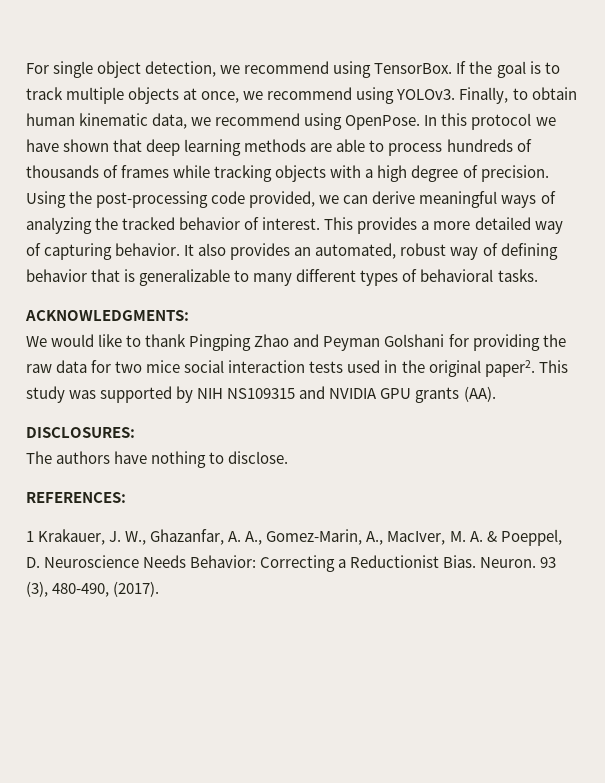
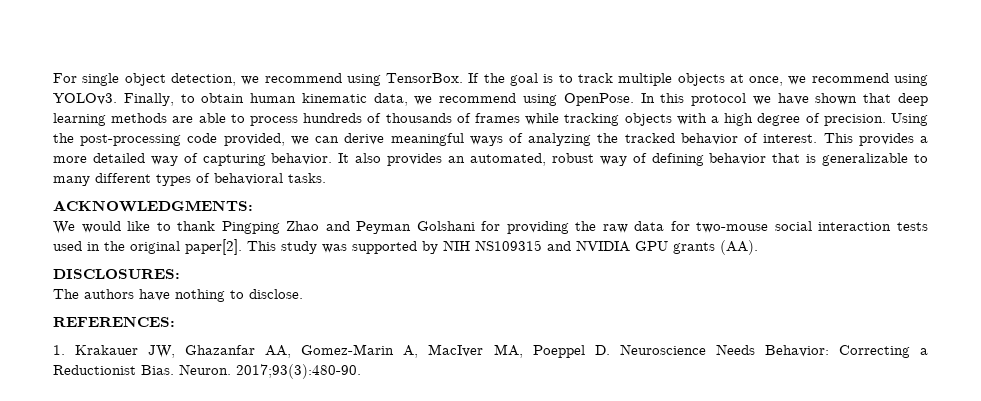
[115,360,181,373] two mice -> [696,222,769,233] two-mouse
[484,360,535,377] paper2. -> [185,239,242,255] paper[2].
[26,529,562,546] 1 Krakauer, J. W., Ghazanfar, A. A., Gomez-Marin, A., MacIver, M. A. & Poeppel, -> [53,344,585,358] 1. Krakauer JW, Ghazanfar AA, Gomez-Marin A, MacIver MA, Poeppel
[540,557,557,568] [26,581,160,597] 93 (3), 480-490, (2017). -> [236,364,361,379] 2017;93(3):480-90.

